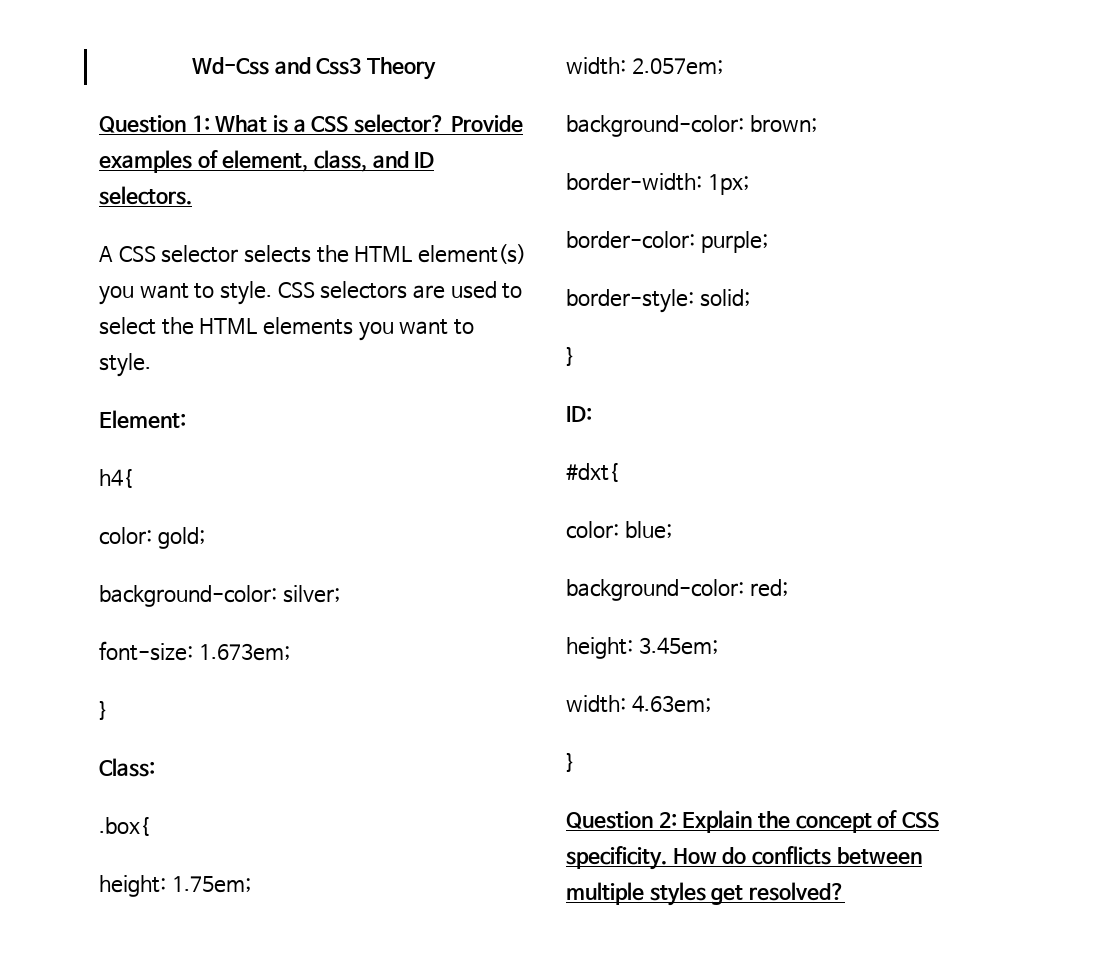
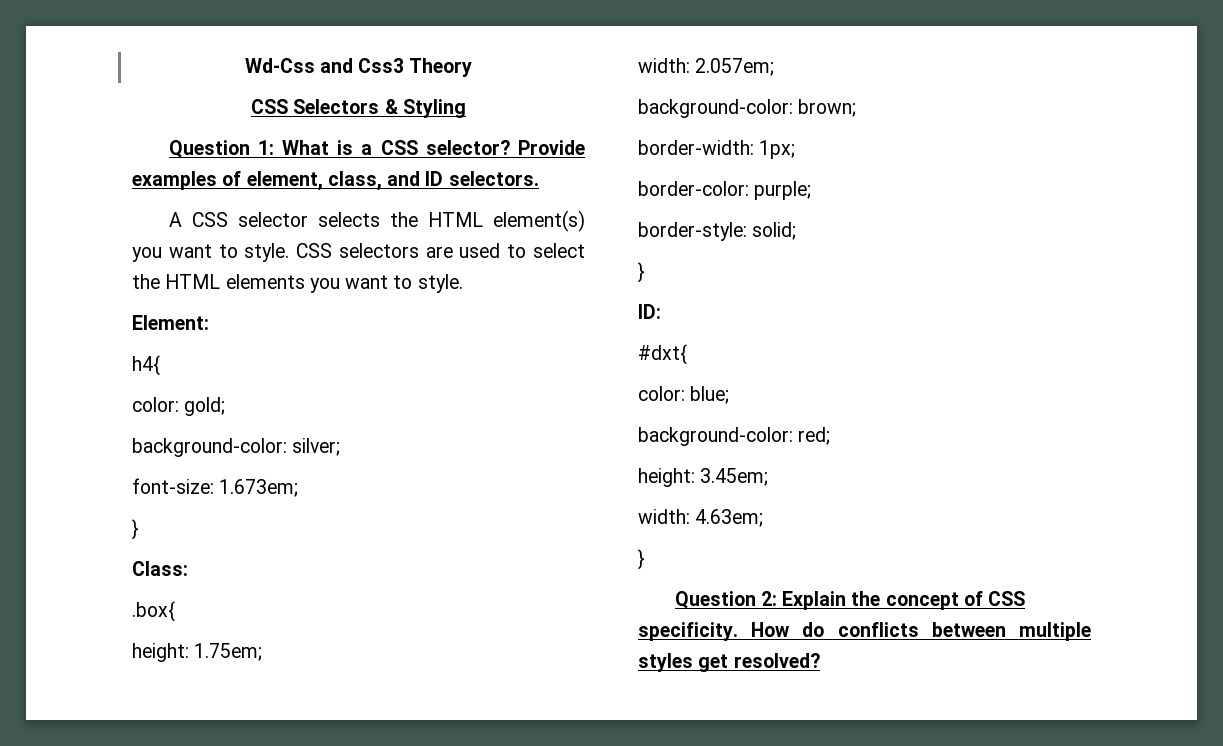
(436, 68) none -> [251,99,466,118] // CSS Selectors & Styling

